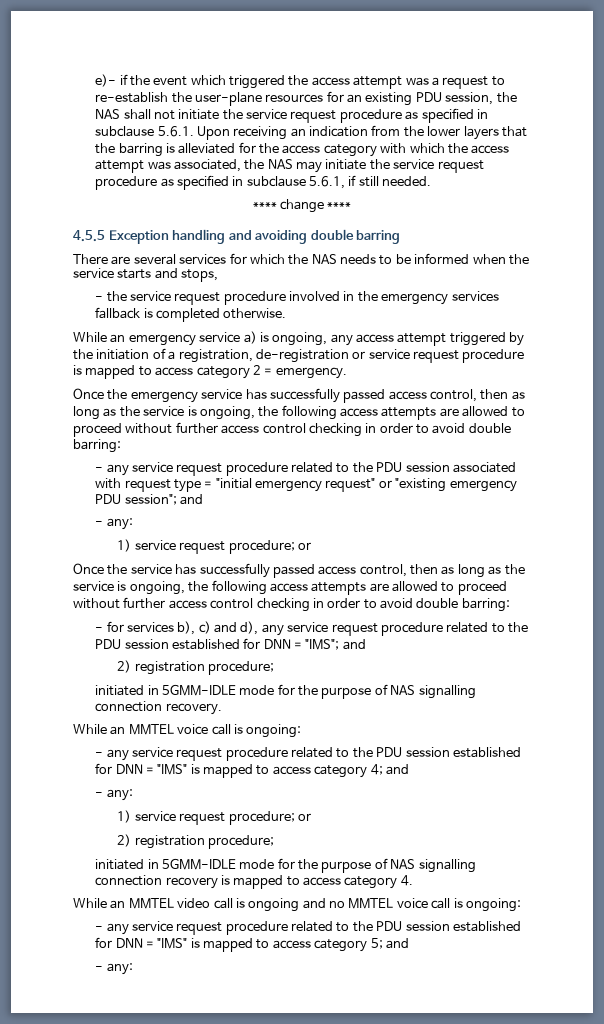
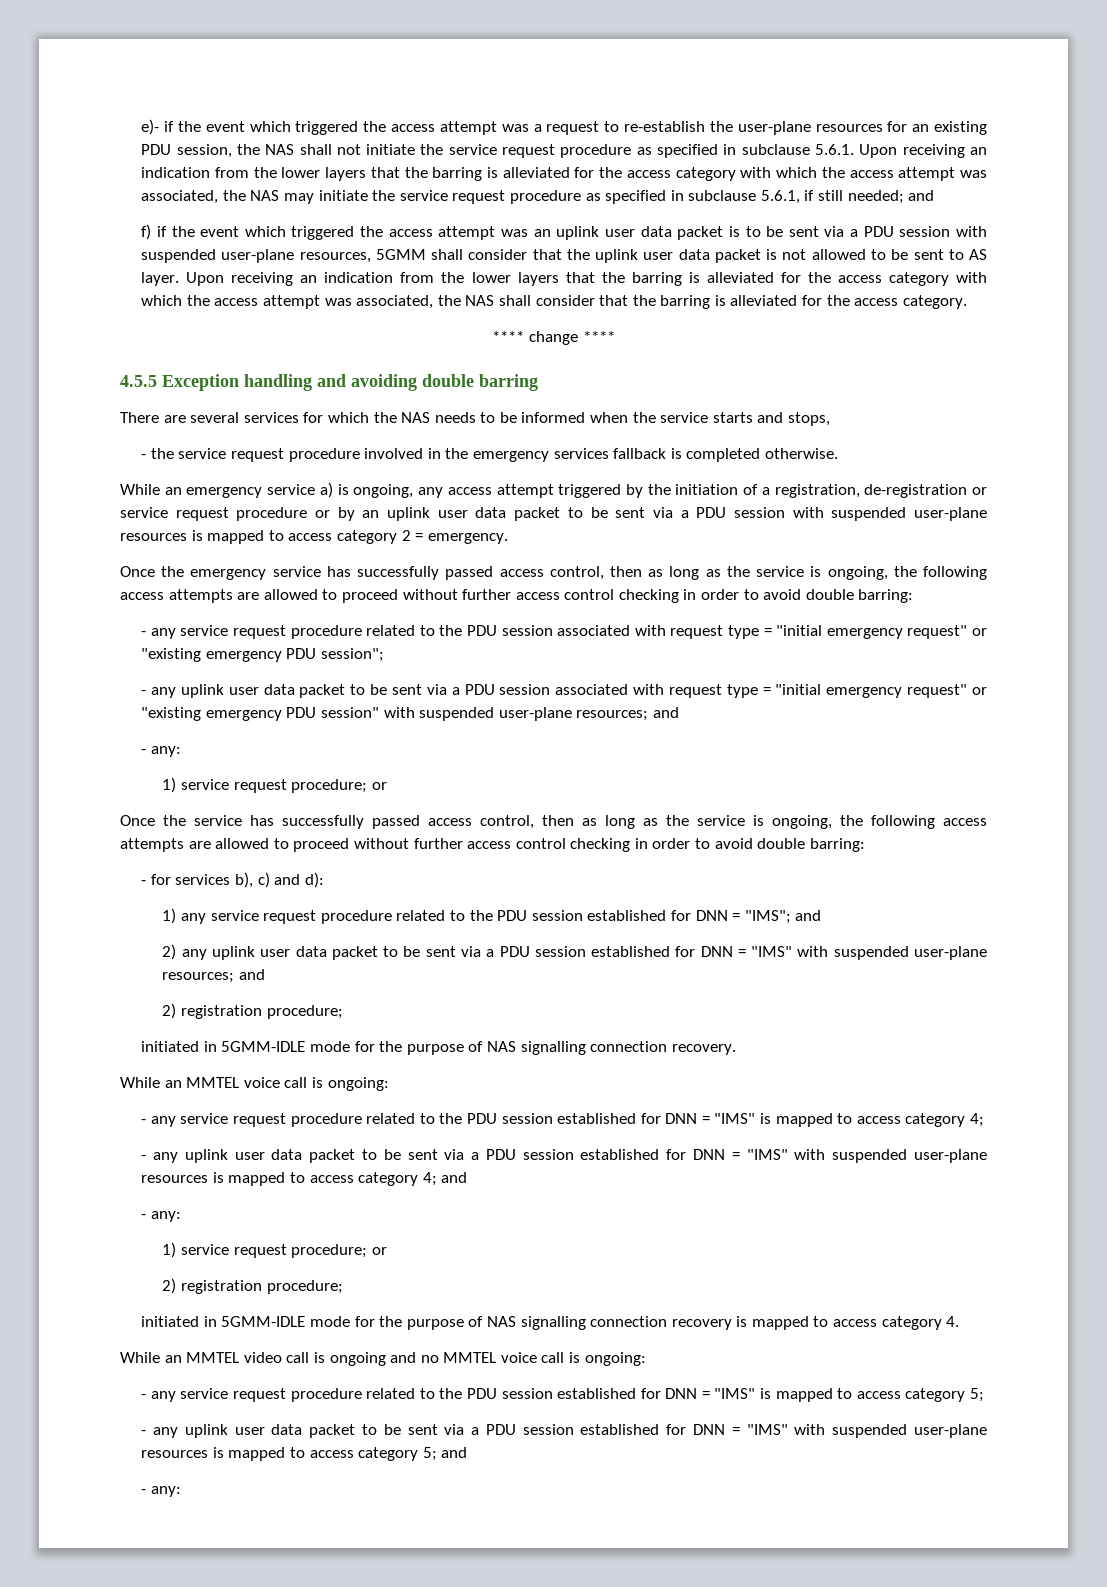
[382,176,432,186] needed. -> [847,190,935,204] [141,224,987,240] [141,249,988,263] [141,272,987,286] [141,295,967,309] needed; and // f) if the event which triggered the access attempt was an uplink user data packet is to be sent via a PDU session with suspended user-plane resources, 5GMM shall consider that the uplink user data packet is not allowed to be sent to AS layer. Upon receiving an indication from the lower layers that the barring is alleviated for the access category with which the access attempt was associated, the NAS shall consider that the barring is alleviated for the access category.
(525, 356) none -> [315,507,988,521] [120,533,187,541] or by an uplink user data packet to be sent via a PDU session with suspended user-plane resources
(177, 499) none -> [141,684,988,698] [141,707,649,721] // - any uplink user data packet to be sent via a PDU session associated with request type = "initial emergency request" or "existing emergency PDU session" with suspended user-plane resources;
[240,621,259,635] d), -> [304,872,324,888] [162,908,177,924] d): // 1)
(366, 644) none -> [162,944,987,960] [162,969,266,983] // 2) any uplink user data packet to be sent via a PDU session established for DNN = "IMS" with suspended user-plane resources; and
(383, 769) none -> [141,1149,987,1163] [141,1172,437,1186] // - any uplink user data packet to be sent via a PDU session established for DNN = "IMS" with suspended user-plane resources is mapped to access category 4;
(383, 943) none -> [141,1424,987,1438] [141,1447,437,1461] // - any uplink user data packet to be sent via a PDU session established for DNN = "IMS" with suspended user-plane resources is mapped to access category 5;

